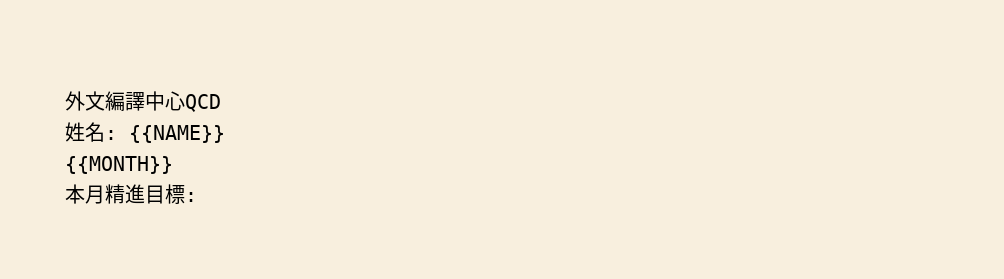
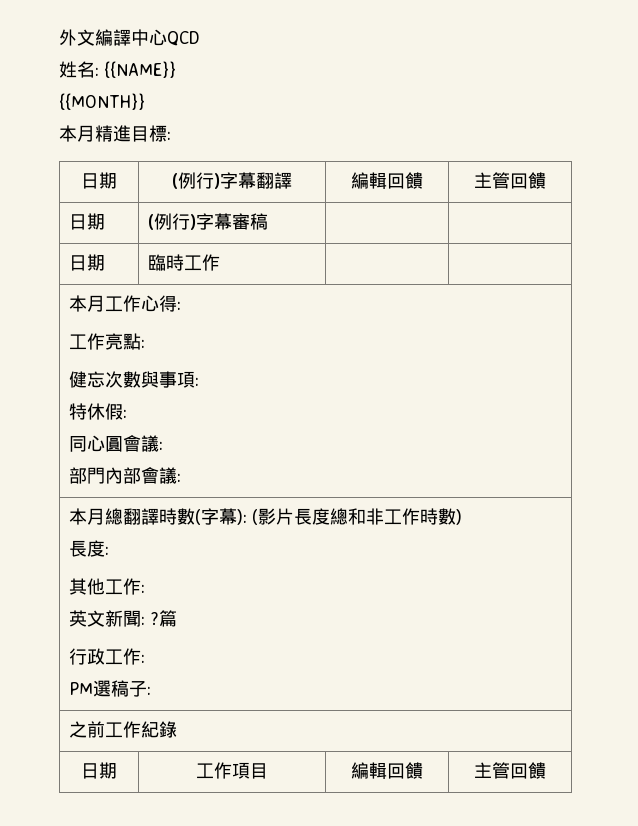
(197, 197) none -> [81,172,117,189] [172,172,292,189] [351,172,423,189] [474,172,546,189] [69,213,106,230] [148,213,269,230] [69,254,106,271] [148,254,221,271] [69,295,182,312] [69,333,146,350] [69,371,200,388] [69,403,128,420] [69,435,164,452] [69,467,182,484] [69,508,463,525] [69,540,110,557] [69,578,146,595] [69,610,178,627] [69,648,146,665] [69,680,152,697] [69,721,178,738] [81,762,117,779] [196,762,268,779] [351,762,423,779] [474,762,546,779] // 日期 | (例行)字幕翻譯 | 編輯回饋 | 主管回饋 // 日期 | (例行)字幕審稿 | | // 日期 | 臨時工作 | | // 本月工作心得: // 工作亮點: // 健忘次數與事項: // 特休假: // 同心圓會議: // 部門內部會議: // 本月總翻譯時數(字幕): (影片長度總和非工作時數) // 長度: // 其他工作: // 英文新聞: ?篇 // 行政工作: // PM選稿子: // 之前工作紀錄 // 日期 | 工作項目 | 編輯回饋 | 主管回饋

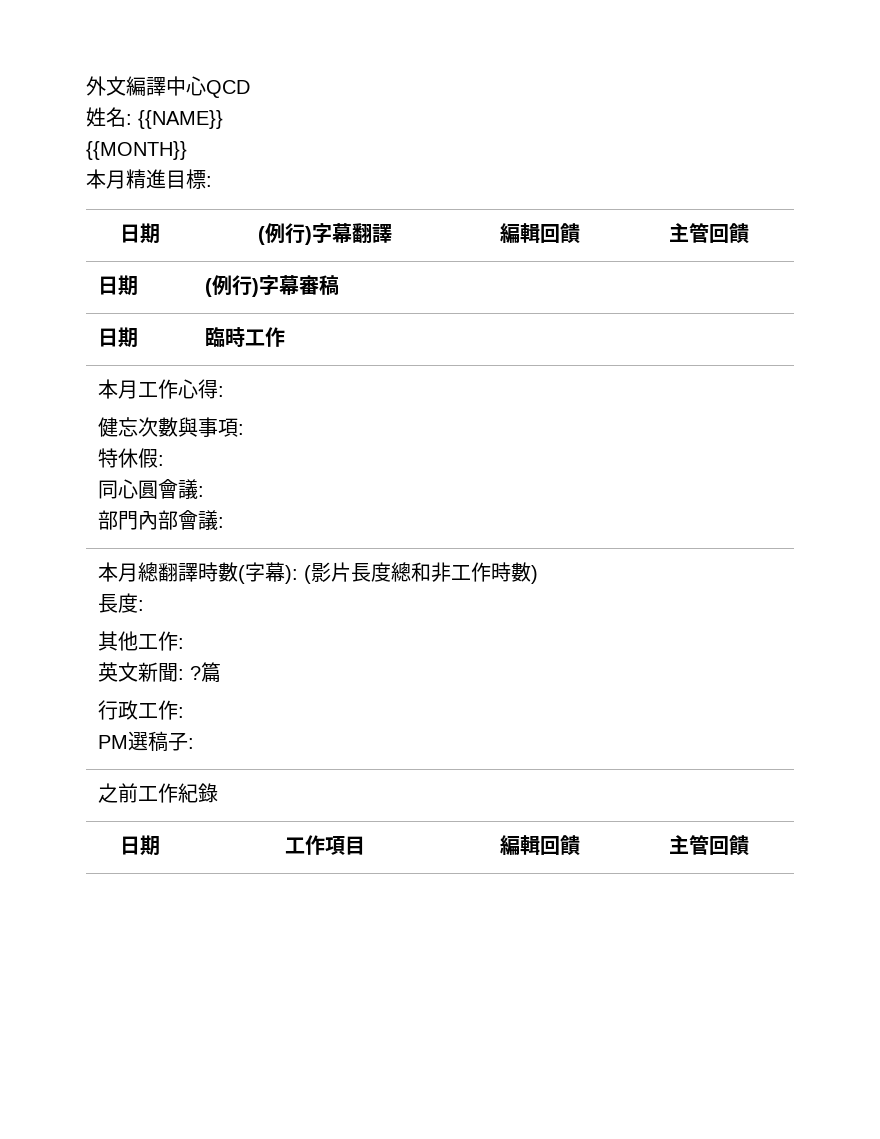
[69,333,146,350] // 工作亮點: -> (224, 391) none

